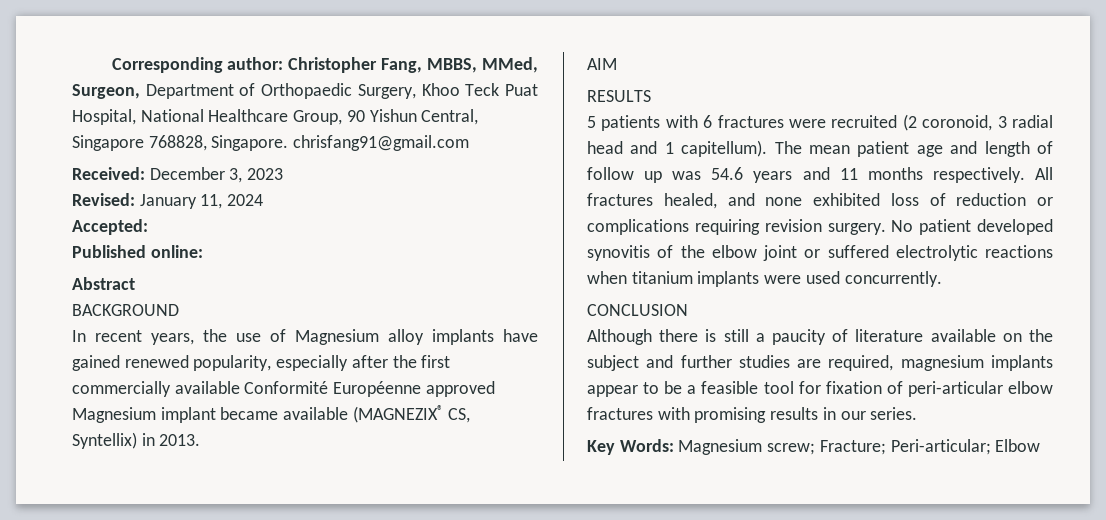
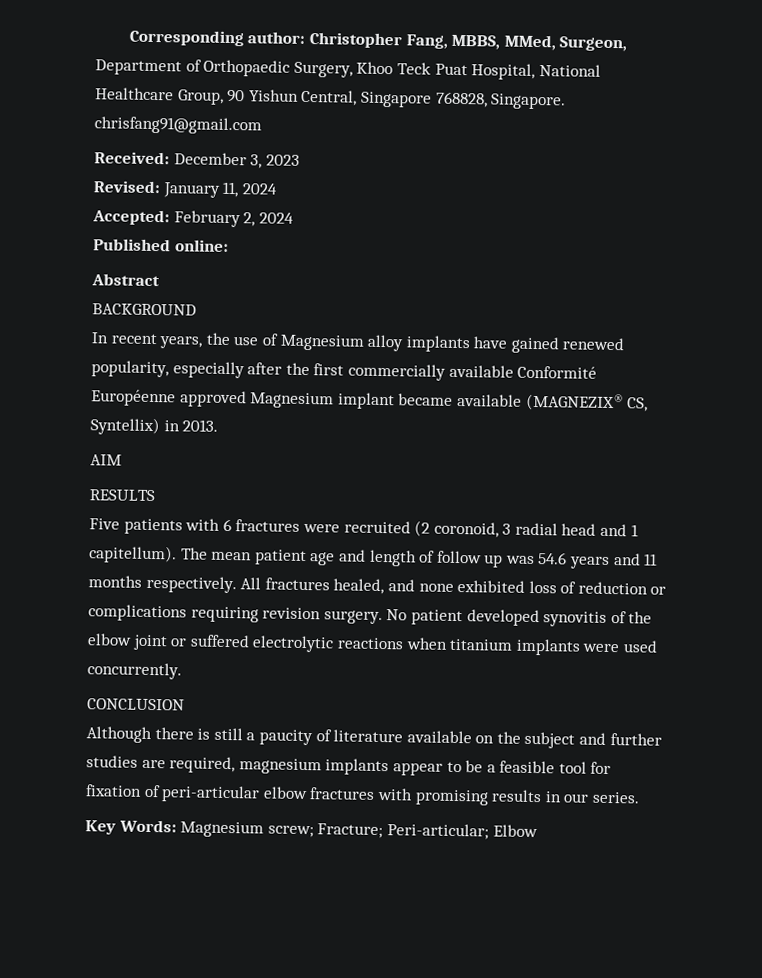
(148, 227) none -> [173,210,294,228] February 2, 2024
[587,116,596,128] 5 -> [89,518,120,530] Five

